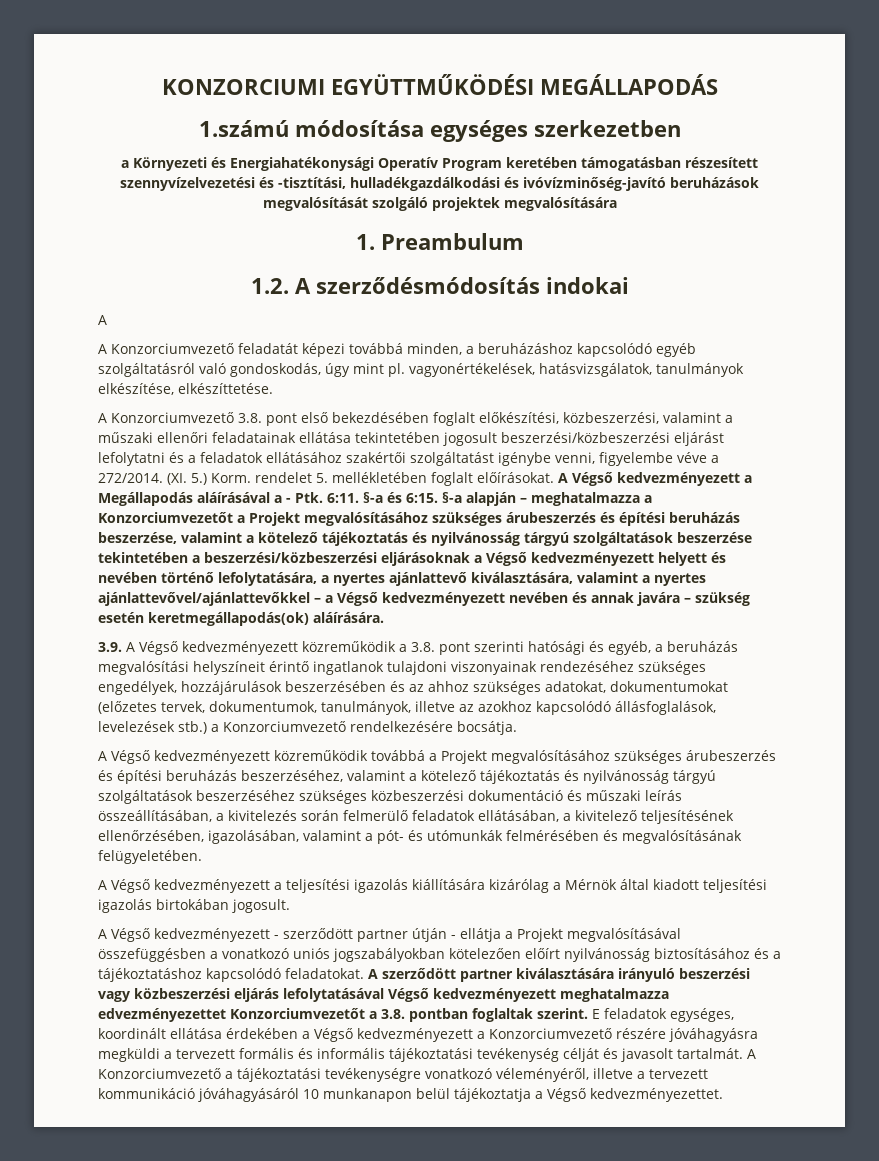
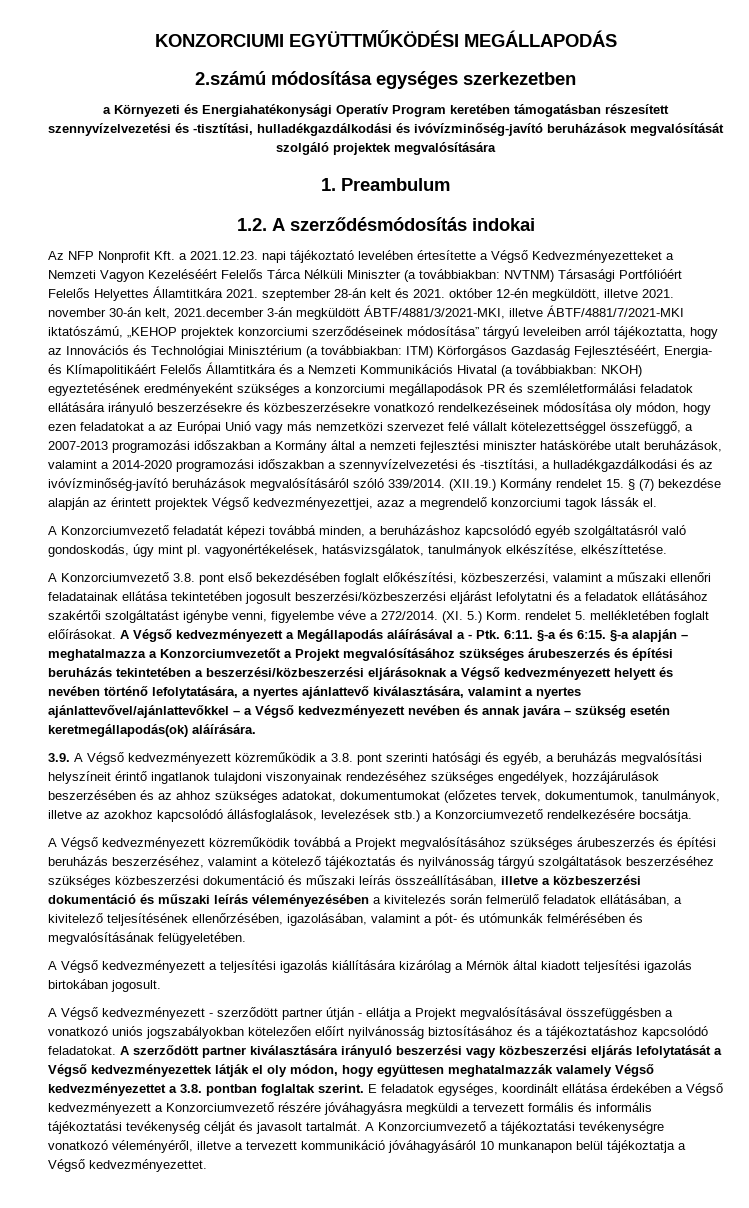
[198,120,289,137] 1.számú -> [195,71,266,85] 2.számú
[98,315,107,325] A -> [48,250,674,263] [48,269,682,282] [48,286,674,301] [48,305,684,320] [48,326,718,339] [48,345,712,358] [48,362,642,377] [48,383,693,396] [48,402,711,415] [48,421,693,434] [48,440,722,453] [48,459,713,472] [48,478,721,491] [48,497,657,510] Az NFP Nonprofit Kft. a 2021.12.23. napi tájékoztató levelében értesítette a Végső Kedvezményezetteket a Nemzeti Vagyon Kezeléséért Felelős Tárca Nélküli Miniszter (a továbbiakban: NVTNM) Társasági Portfólióért Felelős Helyettes Államtitkára 2021. szeptember 28-án kelt és 2021. október 12-én megküldött, illetve 2021. november 30-án kelt, 2021.december 3-án megküldött ÁBTF/4881/3/2021-MKI, illetve ÁBTF/4881/7/2021-MKI iktatószámú, „KEHOP projektek konzorciumi szerződéseinek módosítása” tárgyú leveleiben arról tájékoztatta, hogy az Innovációs és Technológiai Minisztérium (a továbbiakban: ITM) Körforgásos Gazdaság Fejlesztéséért, Energia- és Klímapolitikáért Felelős Államtitkára és a Nemzeti Kommunikációs Hivatal (a továbbiakban: NKOH) egyeztetésének eredményeként szükséges a konzorciumi megállapodások PR és szemléletformálási feladatok ellátására irányuló beszerzésekre és közbeszerzésekre vonatkozó rendelkezéseinek módosítása oly módon, hogy ezen feladatokat a az Európai Unió vagy más nemzetközi szervezet felé vállalt kötelezettséggel összefüggő, a 2007-2013 programozási időszakban a Kormány által a nemzeti fejlesztési miniszter hatáskörébe utalt beruházások, valamint a 2014-2020 programozási időszakban a szennyvízelvezetési és -tisztítási, a hulladékgazdálkodási és az ivóvízminőség-javító beruházások megvalósításáról szóló 339/2014. (XII.19.) Kormány rendelet 15. § (7) bekezdése alapján az érintett projektek Végső kedvezményezettjei, azaz a megrendelő konzorciumi tagok lássák el.
[98,532,752,546] beszerzése, valamint a kötelező tájékoztatás és nyilvánosság tárgyú szolgáltatások beszerzése -> (112, 672) none
(212, 816) none -> [501,875,641,885] [48,894,369,907] illetve a közbeszerzési dokumentáció és műszaki leírás véleményezésében
[283,988,669,1002] [98,1008,365,1022] lefolytatásával Végső kedvezményezett meghatalmazza edvezményezettet Konzorciumvezetőt -> [636,1045,722,1058] [48,1064,654,1077] [48,1083,166,1096] lefolytatását a Végső kedvezményezettek látják el oly módon, hogy együttesen meghatalmazzák valamely Végső kedvezményezettet

